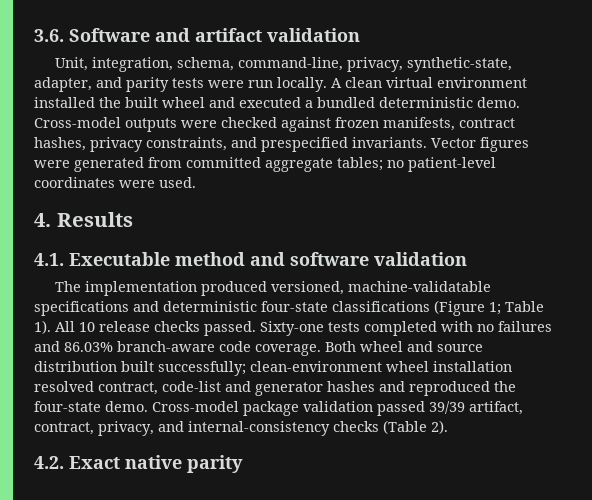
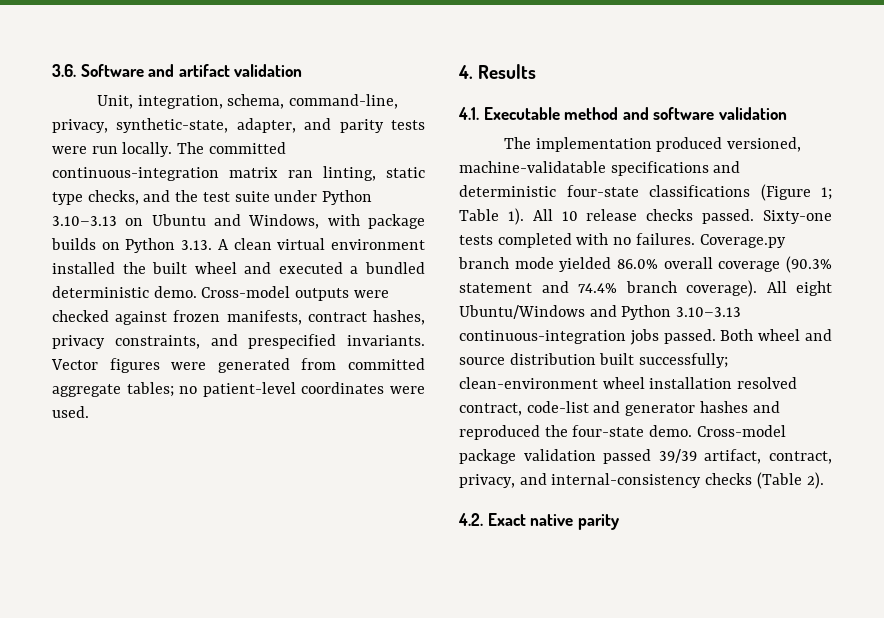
(327, 84) none -> [177,142,286,154] [52,166,425,181] [52,190,373,205] [52,214,425,229] [51,238,213,253] The committed continuous-integration matrix ran linting, static type checks, and the test suite under Python 3.10–3.13 on Ubuntu and Windows, with package builds on Python 3.13.
[498,321,552,332] [34,341,321,356] failures and 86.03% branch-aware code coverage. -> [635,233,786,248] [458,256,832,273] [459,280,832,297] [459,305,742,320] [459,329,716,345] failures. Coverage.py branch mode yielded 86.0% overall coverage (90.3% statement and 74.4% branch coverage). All eight Ubuntu/Windows and Python 3.10–3.13 continuous-integration jobs passed.

